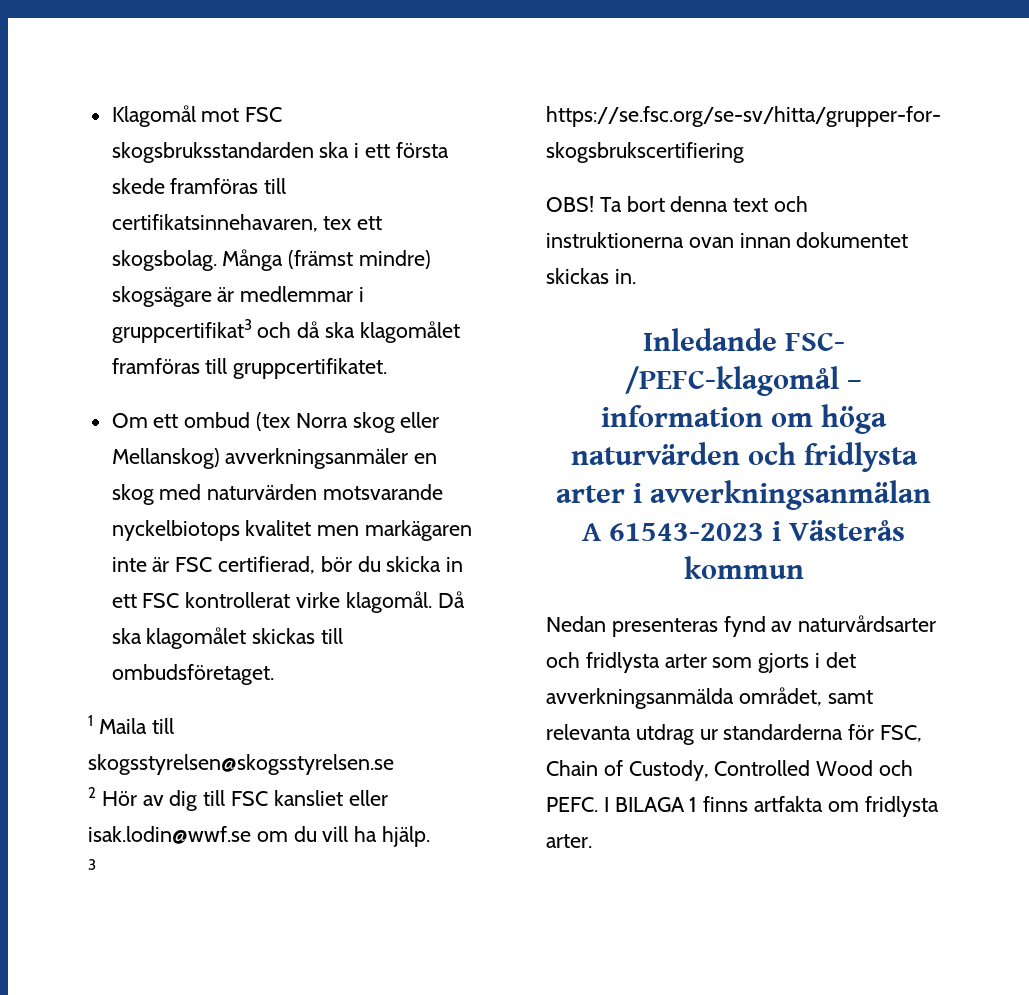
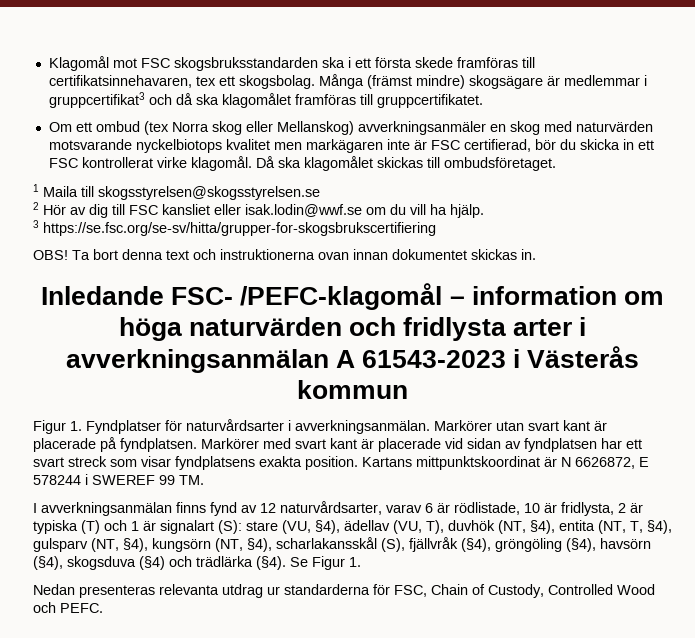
[546,615,937,637] [546,652,856,673] [546,687,873,709] Nedan presenteras fynd av naturvårdsarter och fridlysta arter som gjorts i det avverkningsanmälda området, samt -> [33,419,607,434] [33,437,642,452] [33,456,649,470] [33,474,204,485] [33,501,643,516] [33,520,672,534] [33,537,651,552] [33,556,361,570] [33,584,155,598] Figur 1. Fyndplatser för naturvårdsarter i avverkningsanmälan. Markörer utan svart kant är placerade på fyndplatsen. Markörer med svart kant är placerade vid sidan av fyndplatsen har ett svart streck som visar fyndplatsens exakta position. Kartans mittpunktskoordinat är N 6626872, E 578244 i SWEREF 99 TM. // I avverkningsanmälan finns fynd av 12 naturvårdsarter, varav 6 är rödlistade, 10 är fridlysta, 2 är typiska (T) och 1 är signalart (S): stare (VU, §4), ädellav (VU, T), duvhök (NT, §4), entita (NT, T, §4), gulsparv (NT, §4), kungsörn (NT, §4), scharlakansskål (S), fjällvråk (§4), gröngöling (§4), havsörn (§4), skogsduva (§4) och trädlärka (§4). Se Figur 1. // Nedan presenteras
[603,796,939,817] [546,834,592,848] I BILAGA 1 finns artfakta om fridlysta arter. -> (103, 608) none

